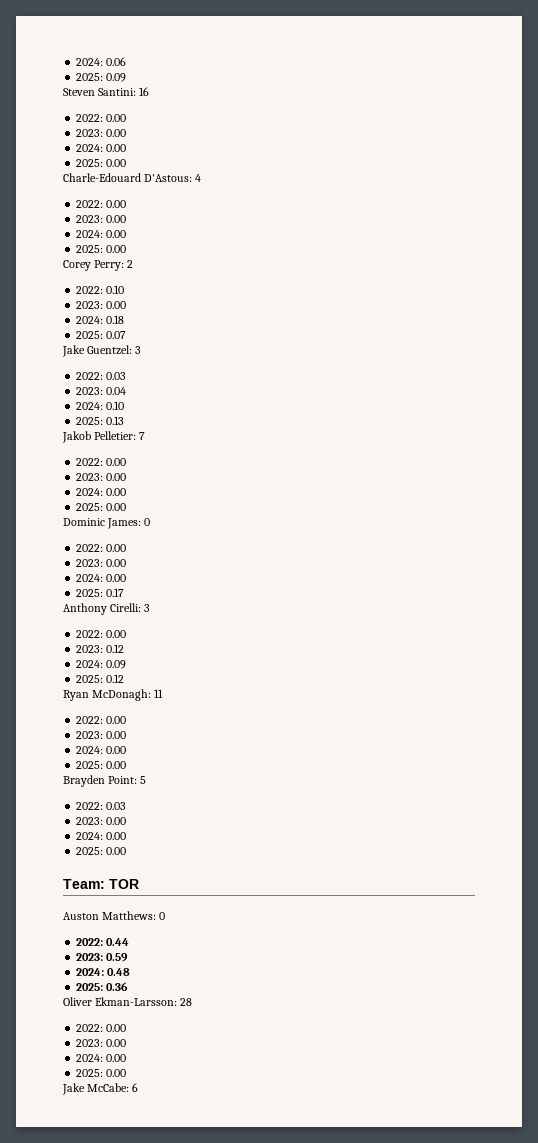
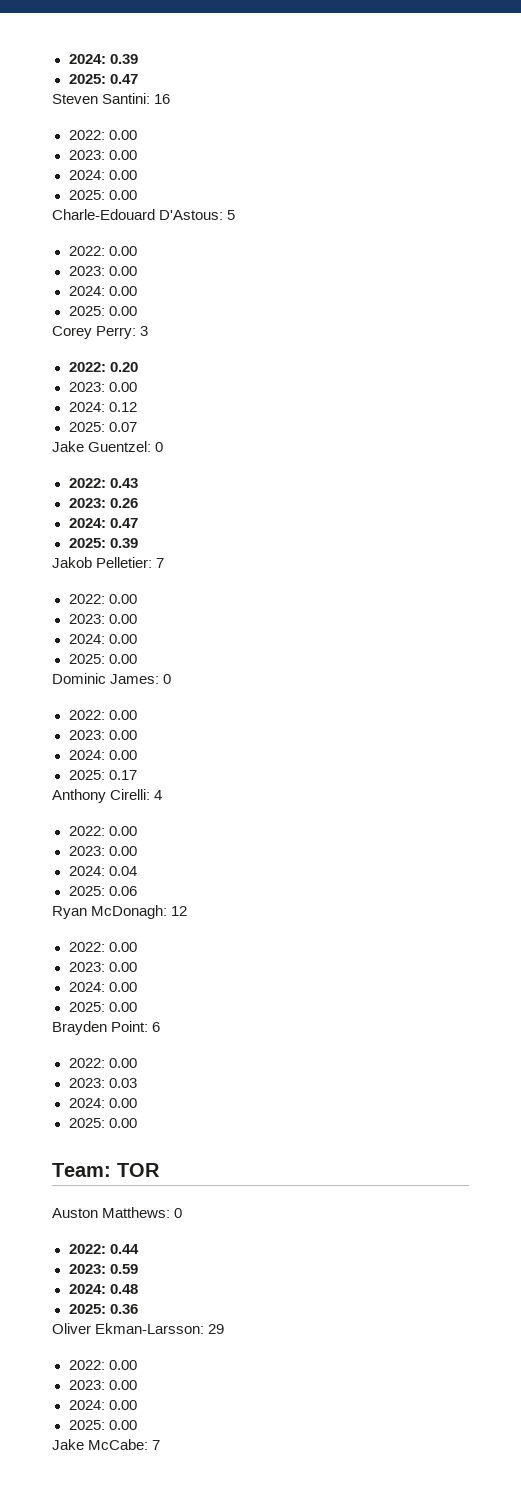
[76,57,127,66] [76,73,127,82] 2024: 0.06 // 2025: 0.09 -> [68,54,138,64] [68,74,138,84] 2024: 0.39 // 2025: 0.47
[195,174,202,182] 4 -> [227,210,236,220] 5
[127,260,134,268] [76,285,125,294] [76,301,127,309] [76,315,125,324] 2 // 2022: 0.10 // 2023: 0.00 // 2024: 0.18 -> [140,326,149,336] [68,362,138,372] [68,382,137,392] [68,402,137,412] 3 // 2022: 0.20 // 2023: 0.00 // 2024: 0.12
[135,346,142,354] [76,372,127,380] [76,387,127,395] [76,401,125,410] [76,416,125,425] 3 // 2022: 0.03 // 2023: 0.04 // 2024: 0.10 // 2025: 0.13 -> [155,442,164,452] [68,478,138,488] [68,498,138,508] [68,518,138,528] [68,538,138,548] 0 // 2022: 0.43 // 2023: 0.26 // 2024: 0.47 // 2025: 0.39
[144,604,151,612] [76,630,127,638] [76,644,125,653] [76,660,127,669] [76,674,125,683] 3 // 2022: 0.00 // 2023: 0.12 // 2024: 0.09 // 2025: 0.12 -> [154,790,163,800] [68,826,137,836] [68,846,137,856] [68,866,137,876] [68,886,137,896] 4 // 2022: 0.00 // 2023: 0.00 // 2024: 0.04 // 2025: 0.06
[154,689,164,698] 11 -> [171,906,188,916] 12
[140,776,147,784] [76,802,127,810] [76,817,127,825] 5 // 2022: 0.03 // 2023: 0.00 -> [152,1022,161,1032] [68,1058,137,1068] [68,1078,137,1088] 6 // 2022: 0.00 // 2023: 0.03
[180,998,193,1006] 28 -> [208,1324,225,1334] 29
[132,1083,139,1092] 6 -> [152,1440,161,1450] 7

